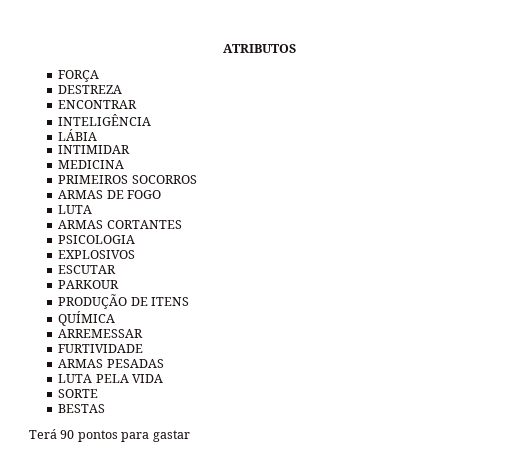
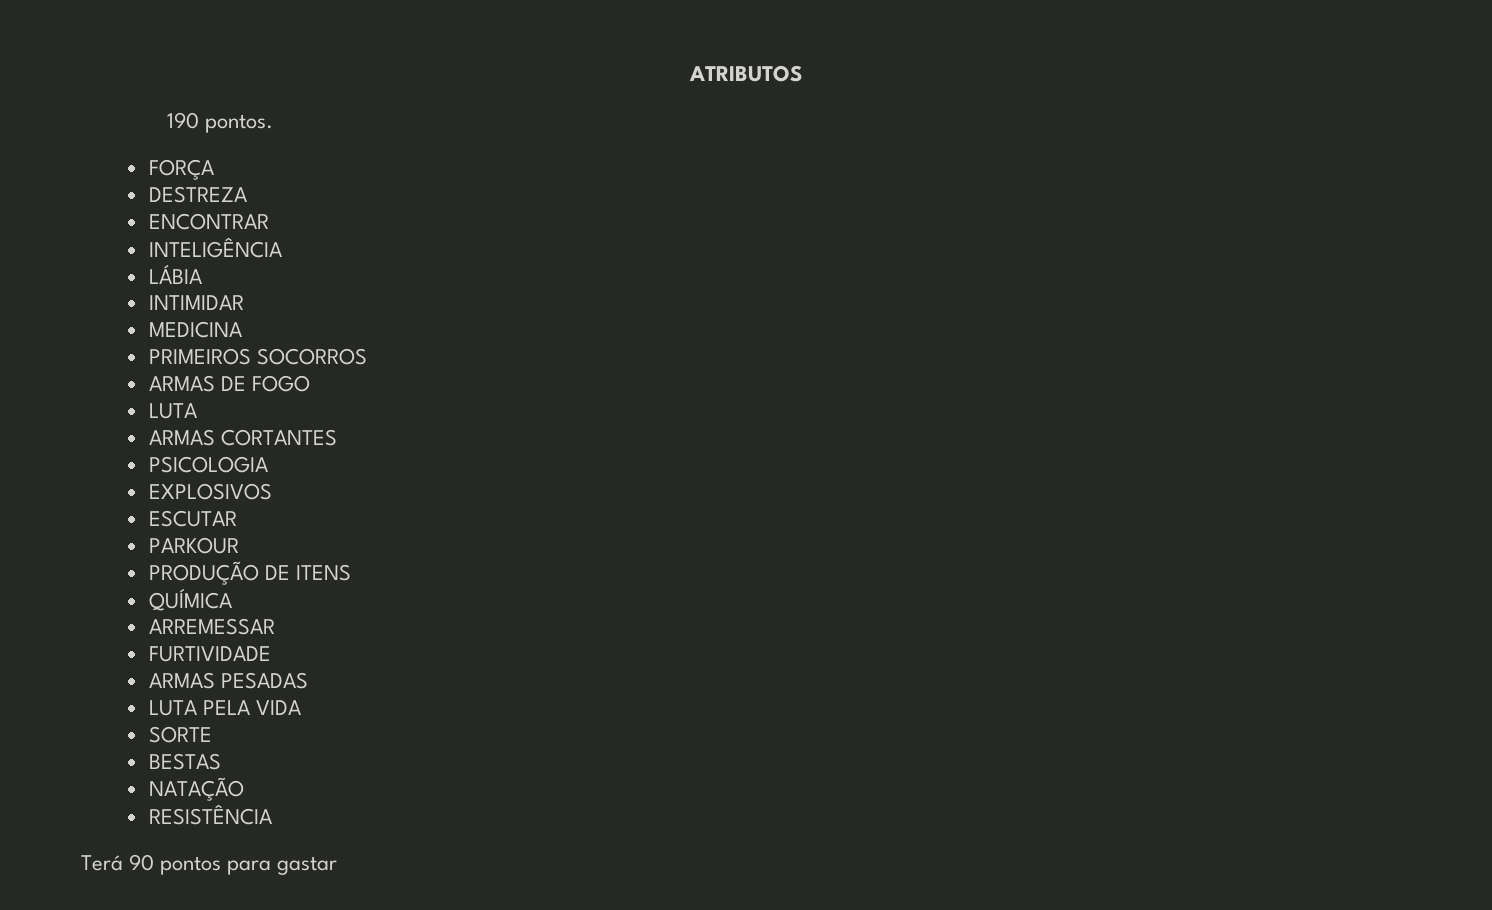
(296, 48) none -> [166,112,274,133] // 190 pontos.
(106, 408) none -> [148,777,244,801] [148,804,272,825] // NATAÇÃO // RESISTÊNCIA

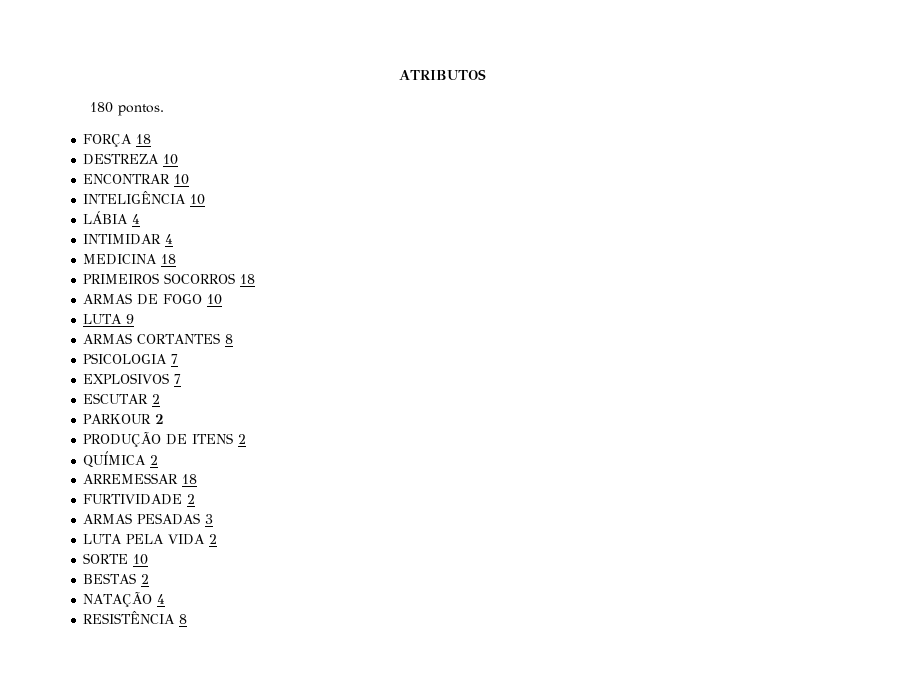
[166,112,199,129] 190 -> [90,102,114,113] 180
(214, 169) none -> [136,134,152,144] 18
(247, 194) none -> [163,154,179,165] 10
(269, 221) none -> [174,174,190,185] 10
(282, 247) none -> [190,194,206,205] 10
(202, 274) none -> [132,214,141,224] 4
(244, 302) none -> [165,234,174,244] 4
(242, 329) none -> [161,254,177,264] 18
(367, 356) none -> [240,274,256,284] 18
[148,403,197,419] // LUTA -> [207,294,223,305] [83,314,135,324] 10 // LUTA 9
(337, 437) none -> [225,334,234,344] 8
(268, 464) none -> [171,354,179,364] 7
(272, 491) none -> [174,374,182,384] 7
(237, 518) none -> [152,394,161,404] 2
(239, 545) none -> [155,414,165,424] 2
(351, 572) none -> [238,434,247,444] 2
(232, 599) none -> [150,455,159,465] 2
(275, 626) none -> [182,474,198,484] 18
(271, 654) none -> [187,494,196,504] 2
(308, 680) none -> [205,514,214,524] 3
(301, 707) none -> [209,534,218,544] 2
(212, 734) none -> [133,554,149,565] 10
(221, 761) none -> [141,574,150,584] 2
(244, 789) none -> [157,594,166,604] 4
[81,854,338,875] // Terá 90 pontos para gastar -> [179,614,188,624] 8

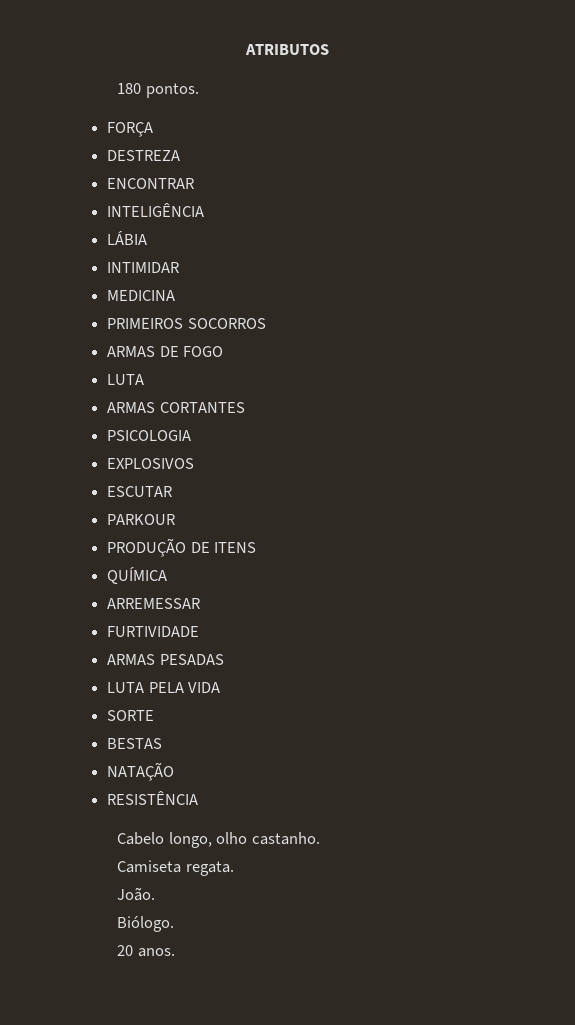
[136,134,152,144] 18 -> (154, 129) none
[163,154,179,165] 10 -> (181, 155) none
[174,174,190,185] 10 -> (195, 183) none
[190,194,206,205] 10 -> (205, 210) none
[132,214,141,224] 4 -> (148, 238) none
[165,234,174,244] 4 -> (180, 267) none
[161,254,177,264] 18 -> (176, 295) none
[240,274,256,284] 18 -> (266, 323) none
[207,294,223,305] [83,314,135,324] 10 // LUTA 9 -> [107,374,145,385] // LUTA
[225,334,234,344] 8 -> (245, 407) none
[171,354,179,364] 7 -> (192, 435) none
[174,374,182,384] 7 -> (195, 463) none
[152,394,161,404] 2 -> (173, 491) none
[155,414,165,424] 2 -> (176, 519) none
[238,434,247,444] 2 -> (257, 547) none
[150,455,159,465] 2 -> (168, 575) none
[182,474,198,484] 18 -> (201, 603) none
[187,494,196,504] 2 -> (200, 631) none
[205,514,214,524] 3 -> (224, 659) none
[209,534,218,544] 2 -> (221, 687) none
[133,554,149,565] 10 -> (155, 715) none
[141,574,150,584] 2 -> (163, 743) none
[157,594,166,604] 4 -> (175, 771) none
[179,614,188,624] 8 -> [117,832,320,848] [117,860,234,876] [117,887,156,901] [117,916,175,932] [117,945,175,957] // Cabelo longo, olho castanho. // Camiseta regata. // João. // Biólogo. // 20 anos.

